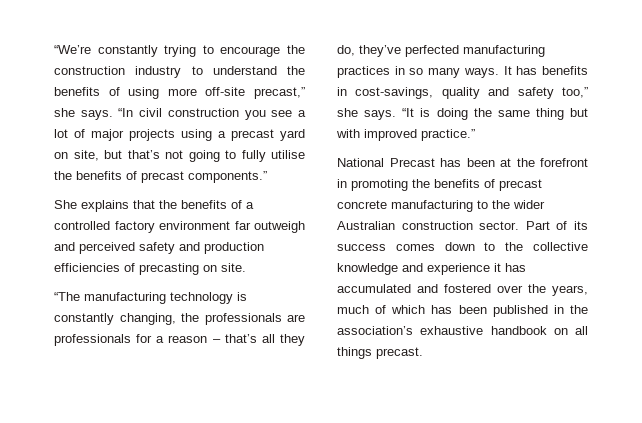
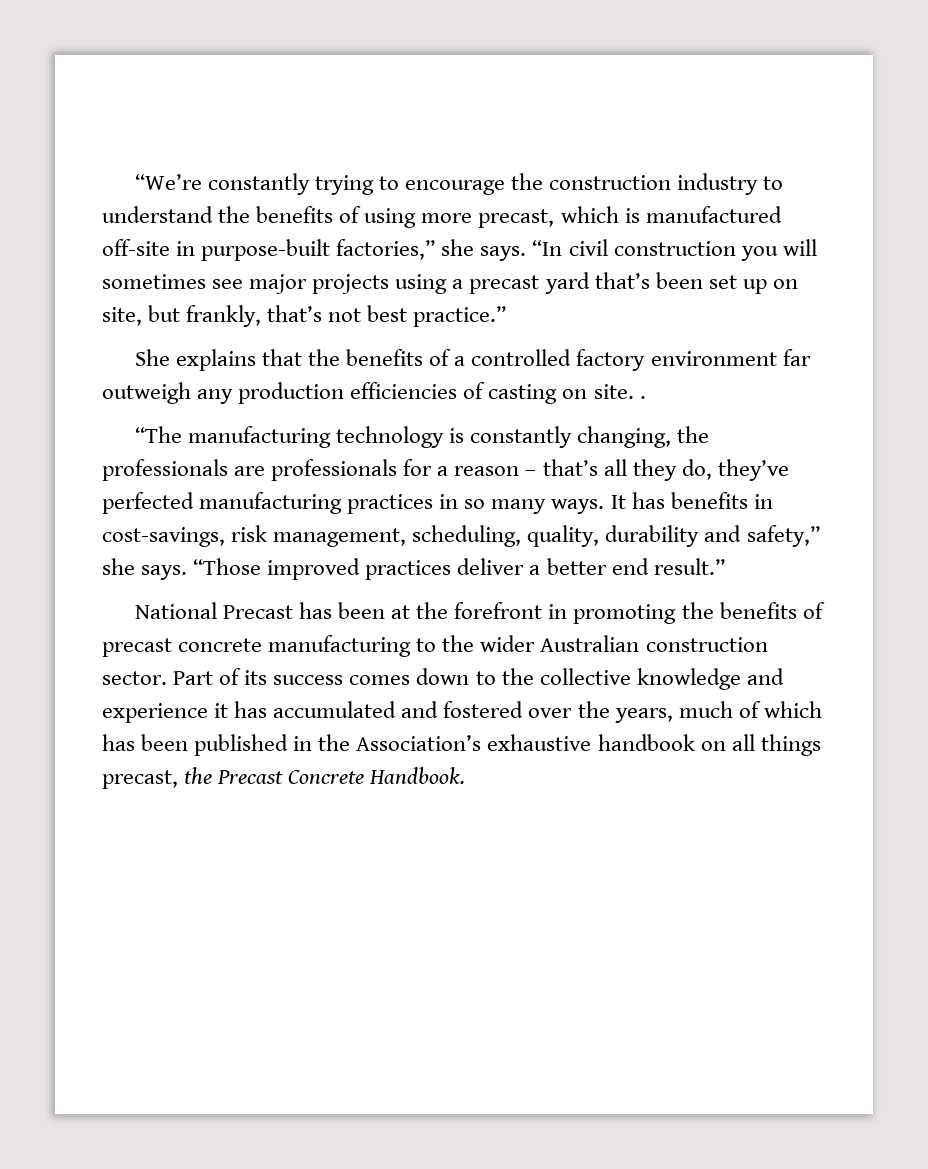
[205,87,305,99] off-site precast,” -> [478,206,782,228] [102,239,436,261] precast, which is manufactured off-site in purpose-built factories,”
[271,110,306,117] [54,129,85,138] see a lot of -> [782,239,817,256] [102,274,244,289] will sometimes see
(305, 135) none -> [594,272,767,294] that’s been set up
(122, 154) none -> [186,305,262,327] frankly,
[188,150,305,162] [54,171,267,183] going to fully utilise the benefits of precast components.” -> [367,305,507,327] best practice.”
[54,242,200,254] and perceived safety and -> [197,389,234,404] any
[139,263,199,275] precasting -> [488,384,558,404] casting
(246, 267) none -> [639,396,646,399] .
[441,87,588,99] [337,108,588,120] [336,129,475,141] quality and safety too,” she says. “It is doing the same thing but with improved practice.” -> [231,525,820,547] [102,558,725,580] risk management, scheduling, quality, durability and safety,” she says. “Those improved practices deliver a better end result.”
[337,326,413,335] association’s -> [356,735,482,751] Association’s
[376,347,423,359] precast. -> [102,767,466,789] precast, the Precast Concrete Handbook.

